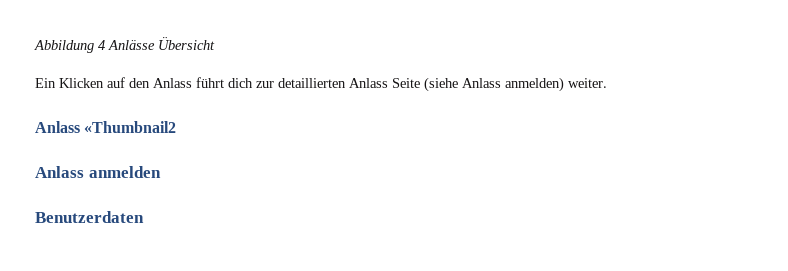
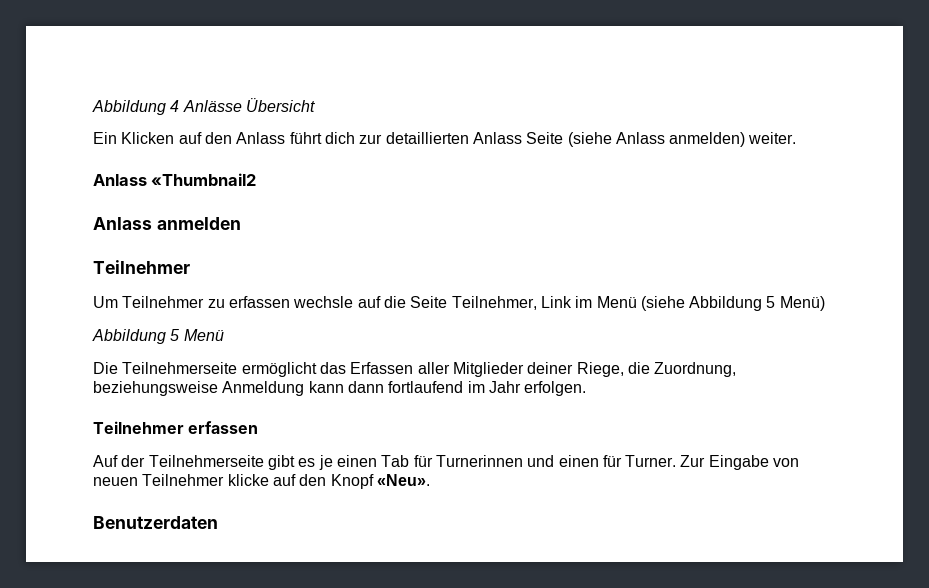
(161, 172) none -> [93,260,190,274] [93,296,825,311] [92,329,224,344] [93,362,737,377] [93,381,587,396] [93,421,259,434] [93,455,800,470] [93,474,430,489] // Teilnehmer // Um Teilnehmer zu erfassen wechsle auf die Seite Teilnehmer, Link im Menü (siehe Abbildung 5 Menü) // Abbildung 5 Menü // Die Teilnehmerseite ermöglicht das Erfassen aller Mitglieder deiner Riege, die Zuordnung, beziehungsweise Anmeldung kann dann fortlaufend im Jahr erfolgen. // Teilnehmer erfassen // Auf der Teilnehmerseite gibt es je einen Tab für Turnerinnen und einen für Turner. Zur Eingabe von neuen Teilnehmer klicke auf den Knopf «Neu».

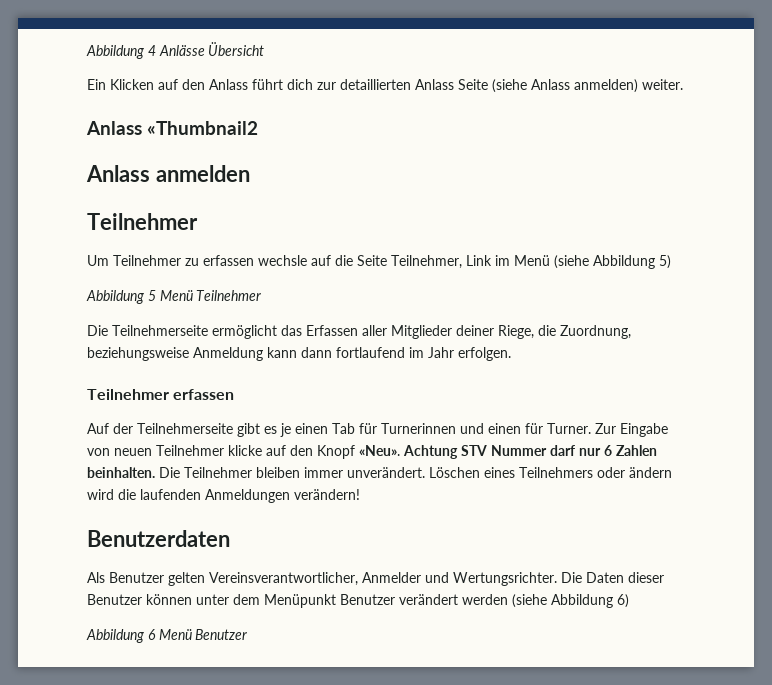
[766,296,825,311] 5 Menü) -> [659,255,671,269] 5)
(224, 335) none -> [196,290,262,301] Teilnehmer
[93,516,218,529] // Benutzerdaten -> [403,445,657,459] [87,467,672,478] [87,489,360,503] [87,530,230,547] [87,572,664,586] [87,594,629,608] [86,629,248,643] Achtung STV Nummer darf nur 6 Zahlen beinhalten. Die Teilnehmer bleiben immer unverändert. Löschen eines Teilnehmers oder ändern wird die laufenden Anmeldungen verändern! // Benutzerdaten // Als Benutzer gelten Vereinsverantwortlicher, Anmelder und Wertungsrichter. Die Daten dieser Benutzer können unter dem Menüpunkt Benutzer verändert werden (siehe Abbildung 6) // Abbildung 6 Menü Benutzer

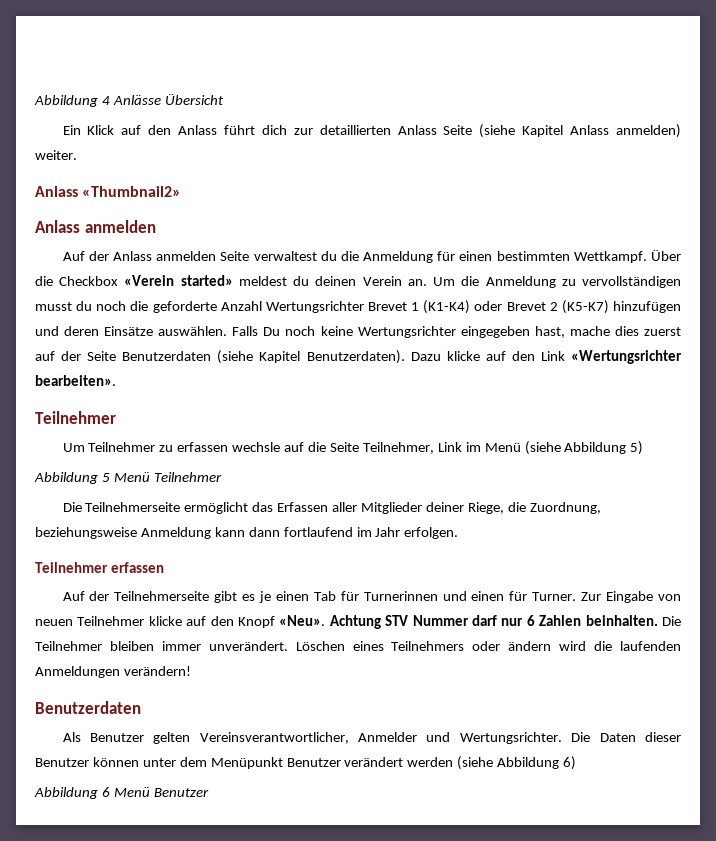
[110,79,154,90] Klicken -> [87,125,115,135] Klick
(527, 86) none -> [522,125,564,137] Kapitel
[147,121,259,135] [86,165,250,182] «Thumbnail2 // Anlass anmelden -> [82,186,182,197] [35,220,156,233] [62,250,681,263] [35,275,681,288] [35,300,681,314] [35,326,682,338] [35,350,682,364] [35,375,116,386] «Thumbnail2» // Anlass anmelden // Auf der Anlass anmelden Seite verwaltest du die Anmeldung für einen bestimmten Wettkampf. Über die Checkbox «Verein started» meldest du deinen Verein an. Um die Anmeldung zu vervollständigen musst du noch die geforderte Anzahl Wertungsrichter Brevet 1 (K1-K4) oder Brevet 2 (K5-K7) hinzufügen und deren Einsätze auswählen. Falls Du noch keine Wertungsrichter eingegeben hast, mache dies zuerst auf der Seite Benutzerdaten (siehe Kapitel Benutzerdaten). Dazu klicke auf den Link «Wertungsrichter bearbeiten».

